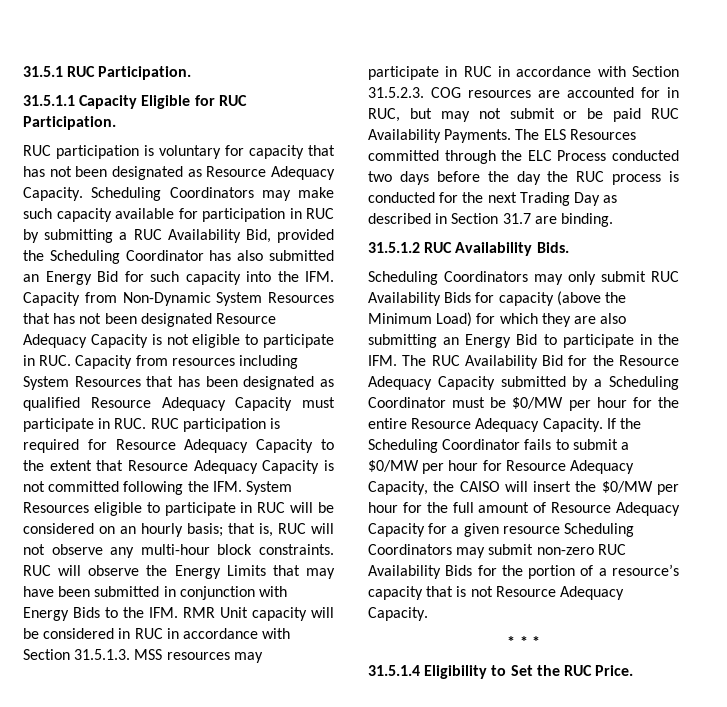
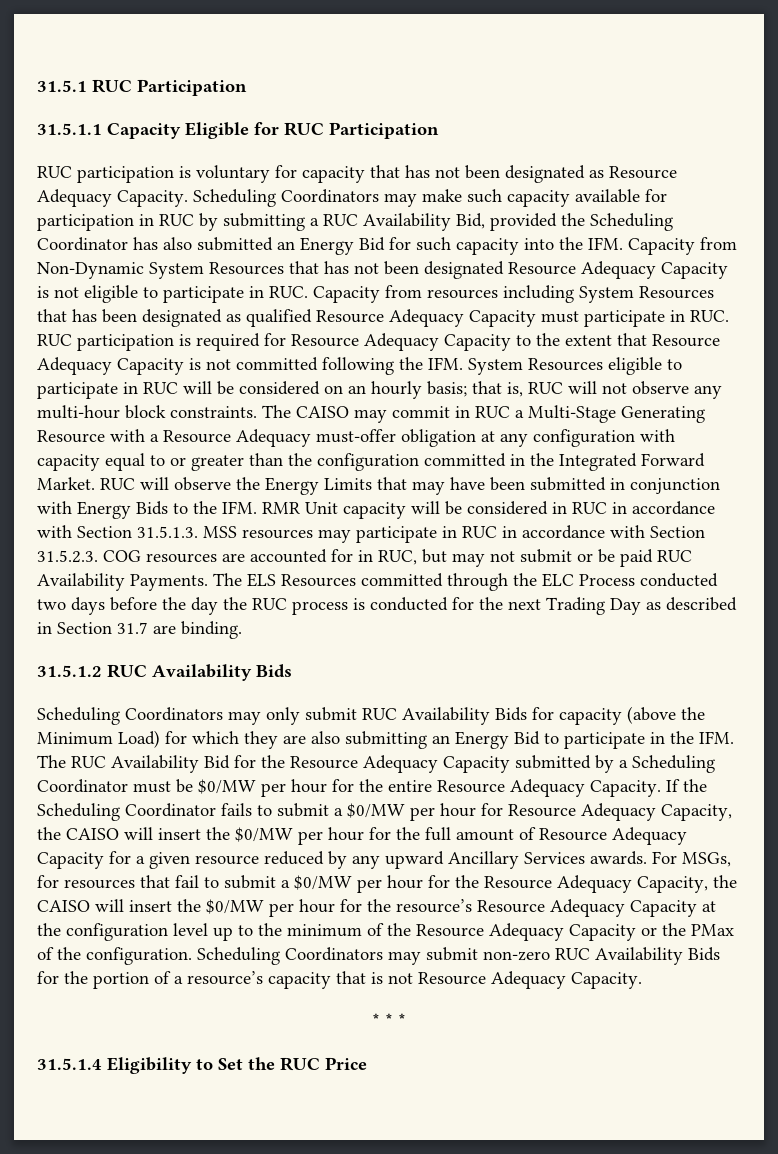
[98,66,192,80] Participation. -> [137,79,247,96] Participation
[23,116,116,130] Participation. -> [329,122,439,139] Participation
(334, 549) none -> [262,405,705,423] [37,429,675,447] [37,453,705,471] [37,477,95,490] The CAISO may commit in RUC a Multi-Stage Generating Resource with a Resource Adequacy must-offer obligation at any configuration with capacity equal to or greater than the configuration committed in the Integrated Forward Market.
[536,242,569,253] Bids. -> [256,664,292,678] Bids
(560, 530) none -> [264,851,731,869] [37,875,737,893] [37,899,716,917] [37,923,734,941] [37,947,192,965] reduced by any upward Ancillary Services awards. For MSGs, for resources that fail to submit a $0/MW per hour for the Resource Adequacy Capacity, the CAISO will insert the $0/MW per hour for the resource’s Resource Adequacy Capacity at the configuration level up to the minimum of the Resource Adequacy Capacity or the PMax of the configuration.
[595,665,634,676] Price. -> [325,1057,367,1070] Price

